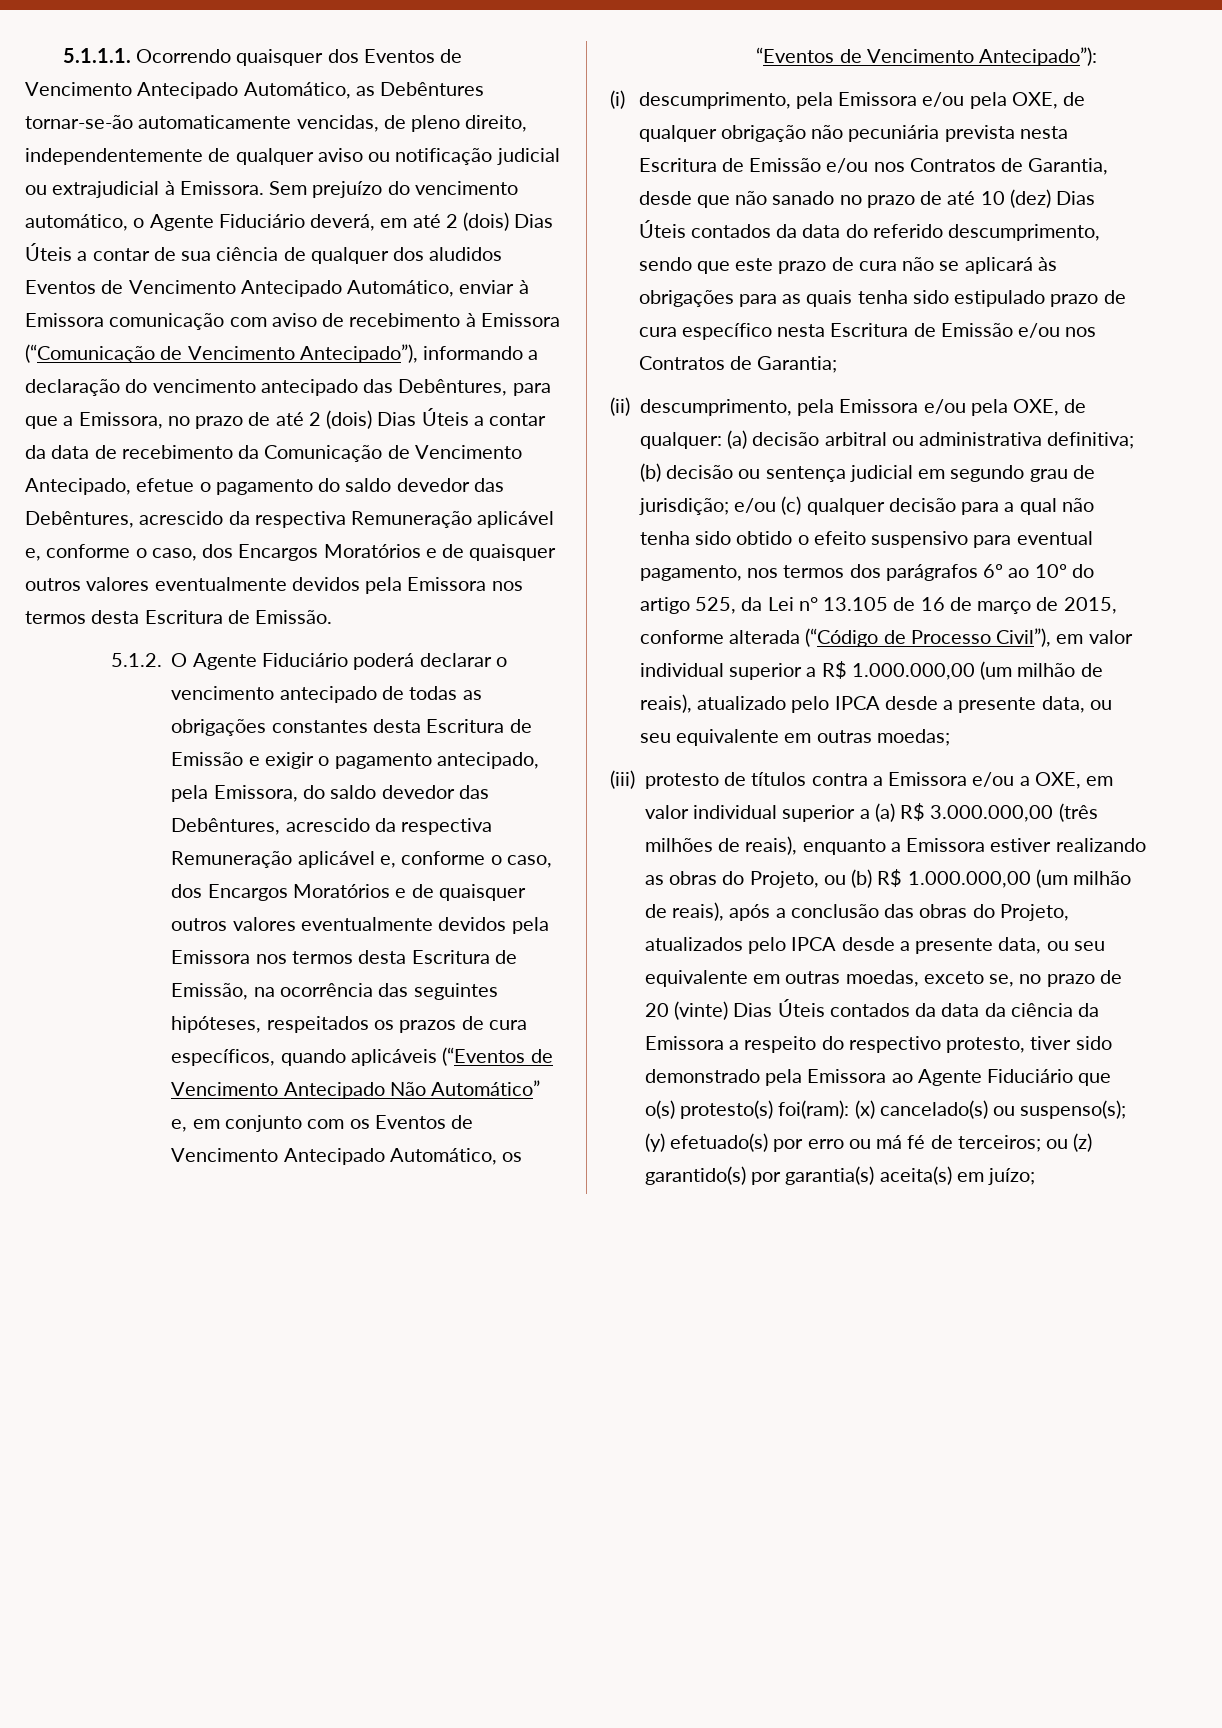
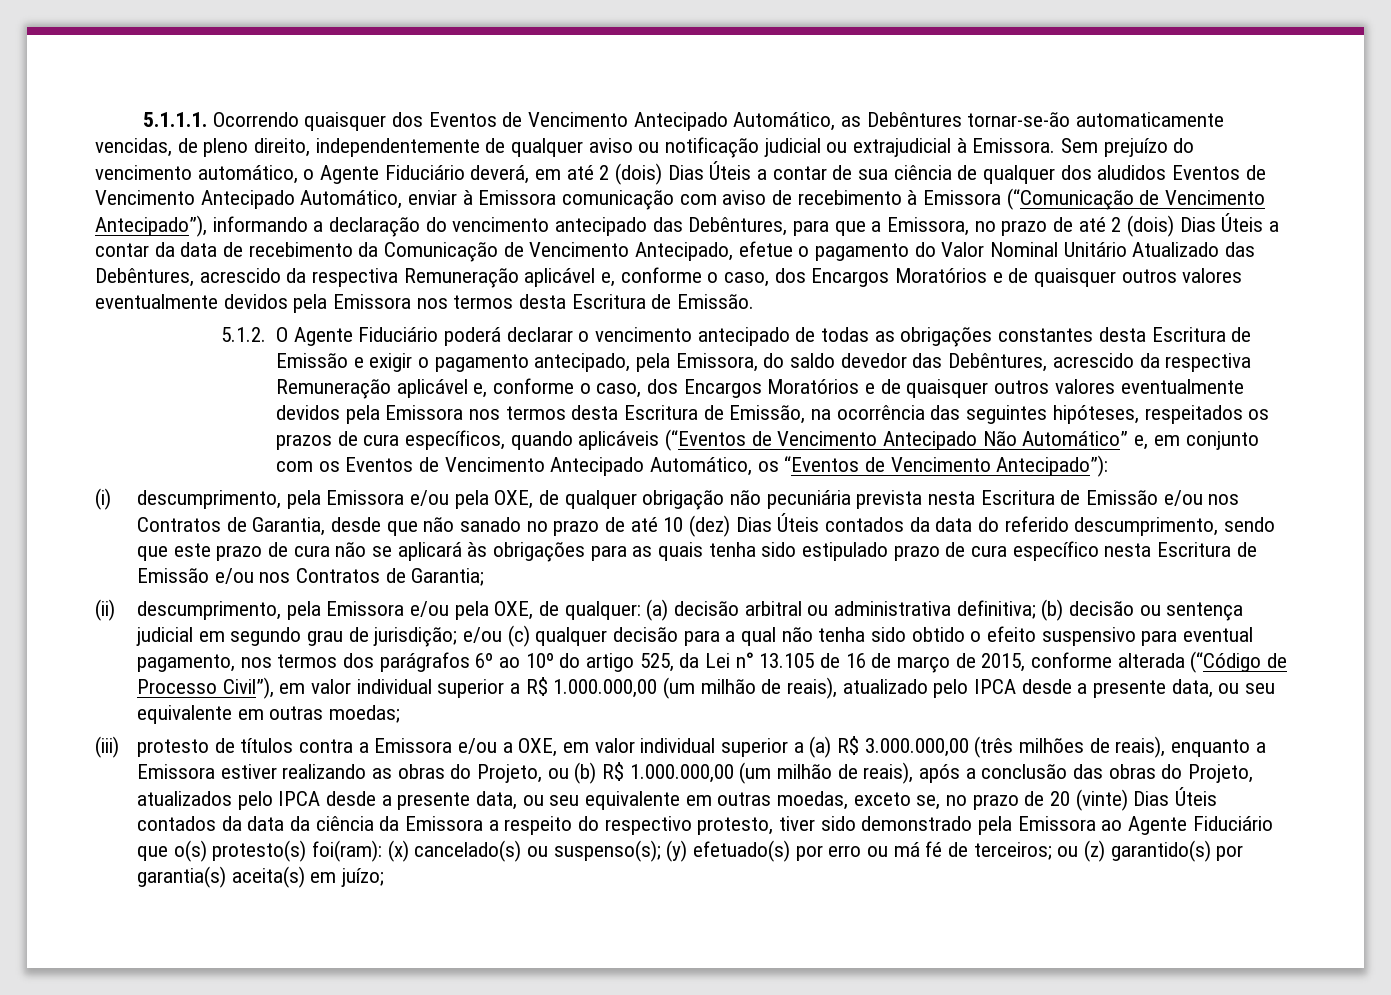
[345,478,470,492] saldo devedor -> [941,242,1220,257] Valor Nominal Unitário Atualizado

